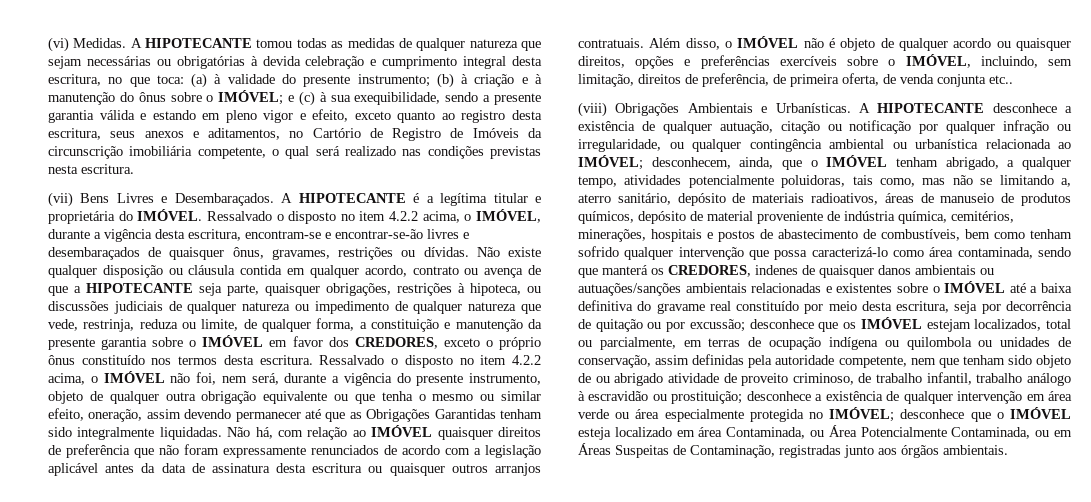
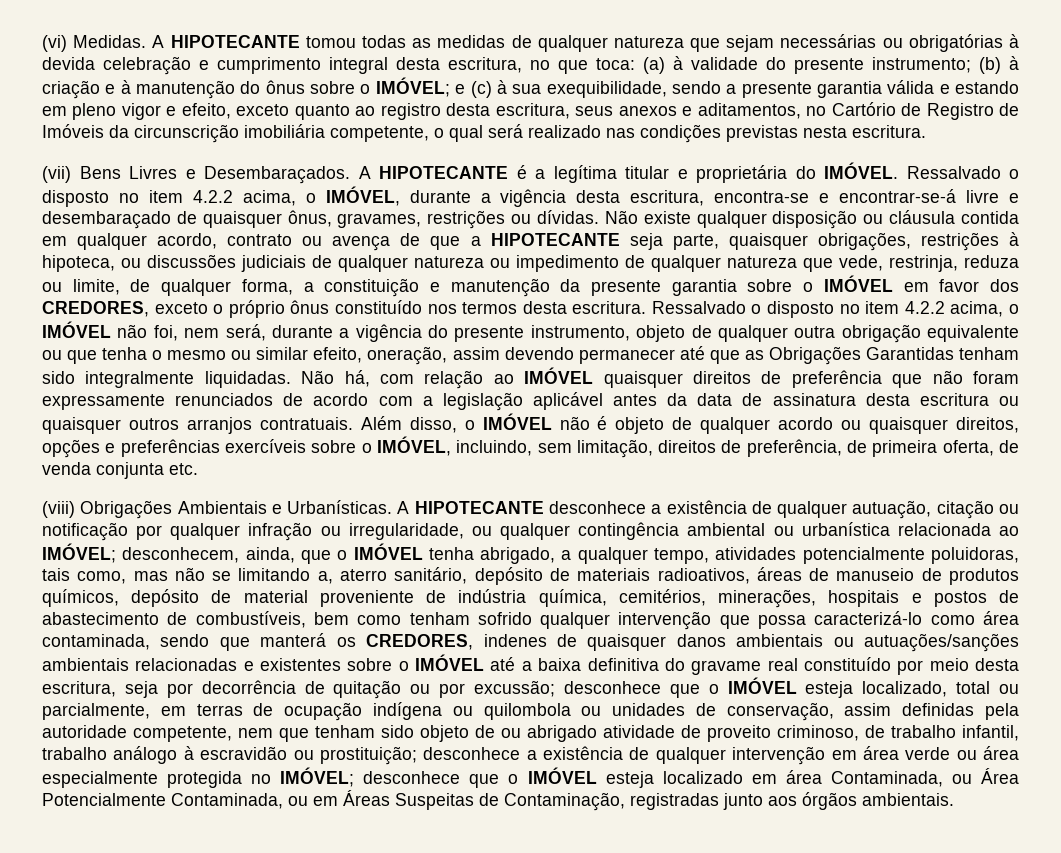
[245,229,469,239] [48,247,140,260] encontram-se e encontrar-se-ão livres e desembaraçados -> [714,189,1019,203] [42,211,171,229] encontra-se e encontrar-se-á livre e desembaraçado
[989,75,1013,84] etc.. -> [169,463,198,475] etc.
[896,157,938,167] tenham -> [428,547,474,560] tenha
[843,317,1042,332] os IMÓVEL estejam localizados, -> [708,677,948,698] o IMÓVEL esteja localizado,

